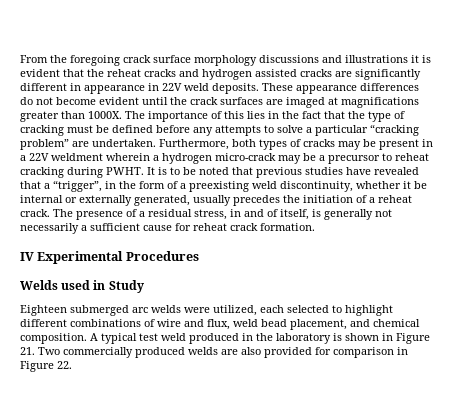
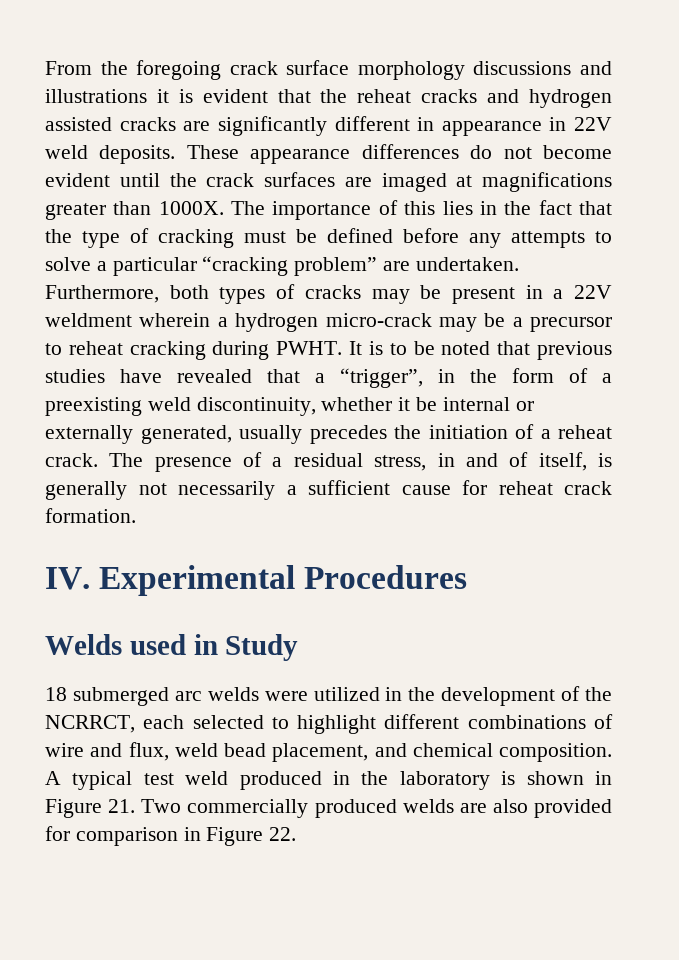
[20,252,34,261] IV -> [45,567,90,590] IV.
[20,305,67,316] Eighteen -> [45,687,67,701] 18
[213,305,257,316] utilized, -> [313,686,612,706] [45,715,135,733] utilized in the development of the NCRRCT,

